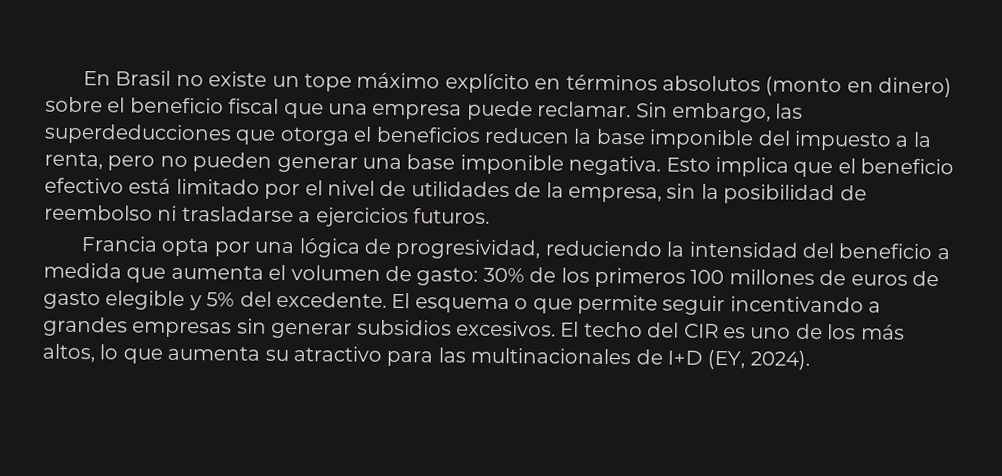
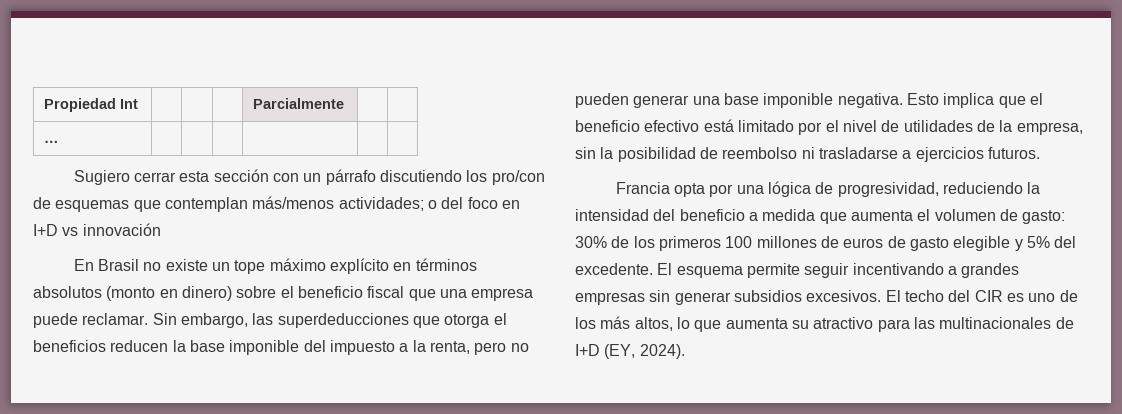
(82, 78) none -> [44,98,139,112] [253,98,345,109] [44,140,60,143] [73,169,545,185] [33,196,520,212] [33,223,161,236] Propiedad Int | | | | Parcialmente | | // … | | | | | | // Sugiero cerrar esta sección con un párrafo discutiendo los pro/con de esquemas que contemplan más/menos actividades; o del foco en I+D vs innovación //
[514,298,573,314] o que -> (743, 272) none

